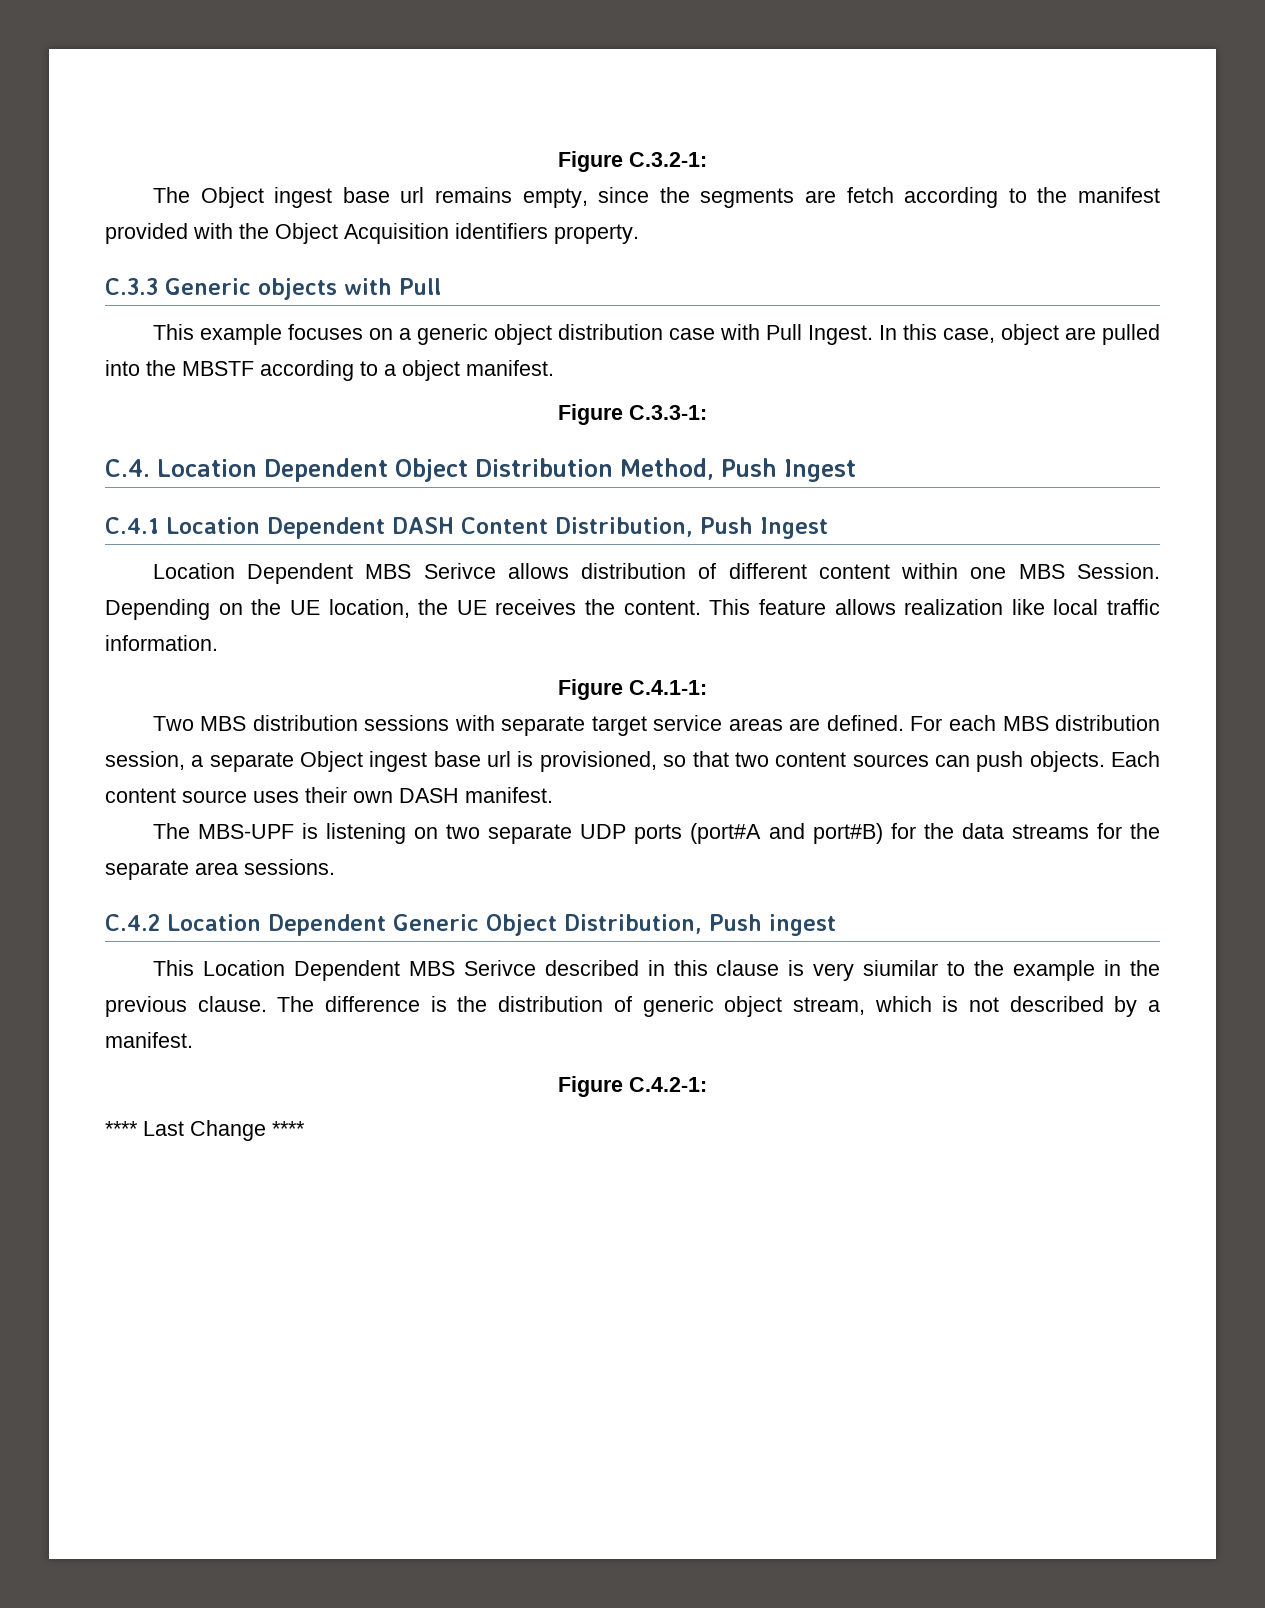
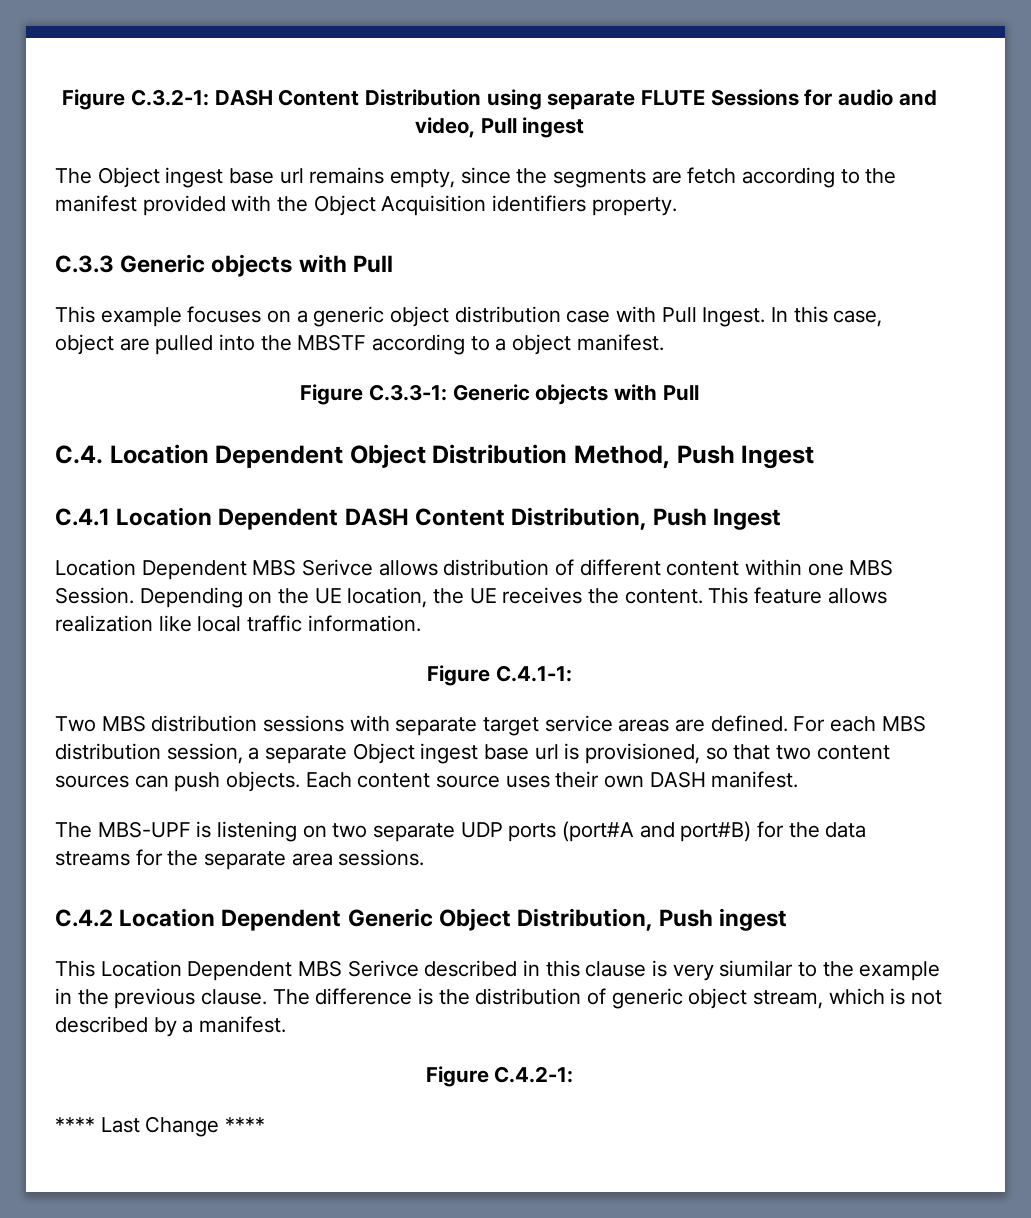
(707, 159) none -> [214,89,937,110] [414,117,585,138] DASH Content Distribution using separate FLUTE Sessions for audio and video, Pull ingest
(707, 412) none -> [452,384,699,405] Generic objects with Pull

